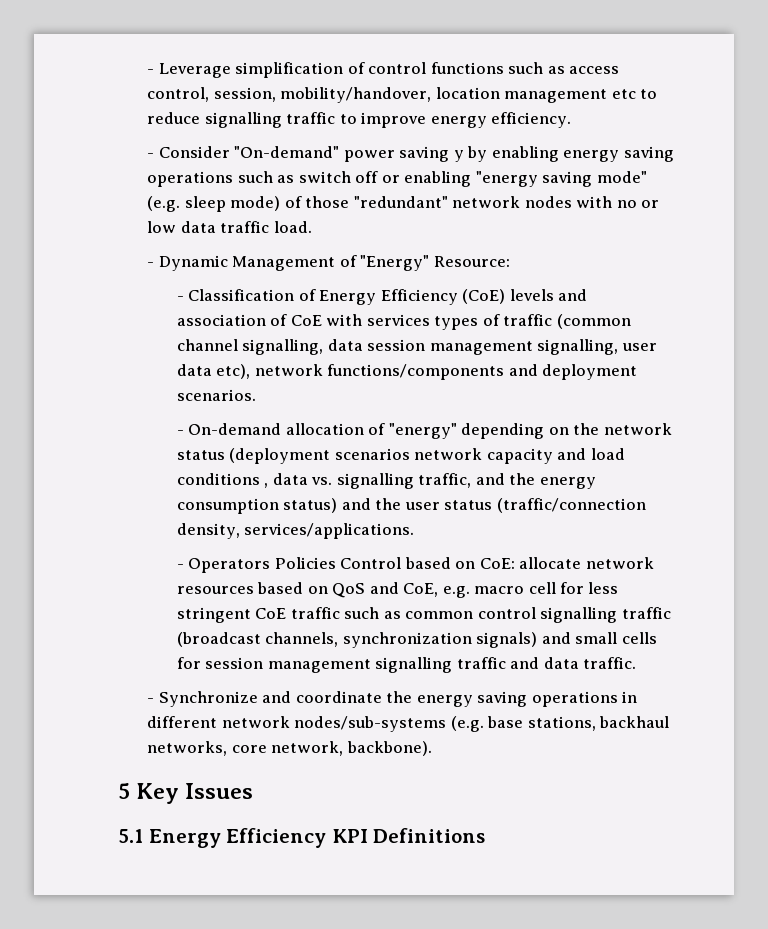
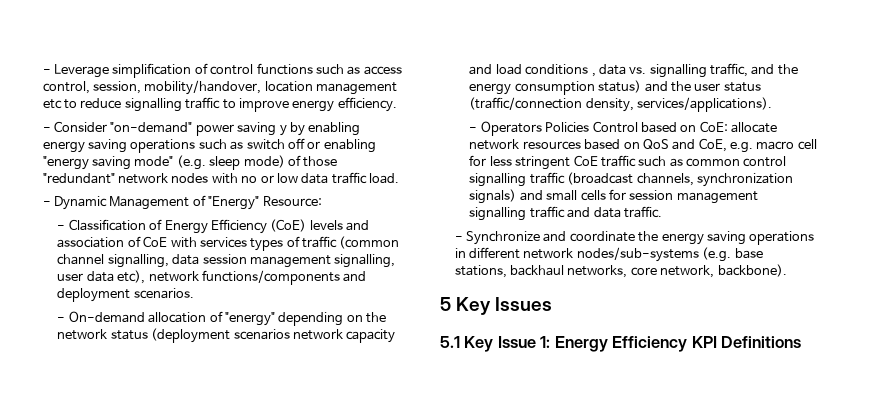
[234,146,340,158] "On-demand" -> [110,122,193,133] "on-demand"
[244,523,415,539] services/applications. -> [637,97,773,112] services/applications).
(143, 836) none -> [464,336,551,352] Key Issue 1:

